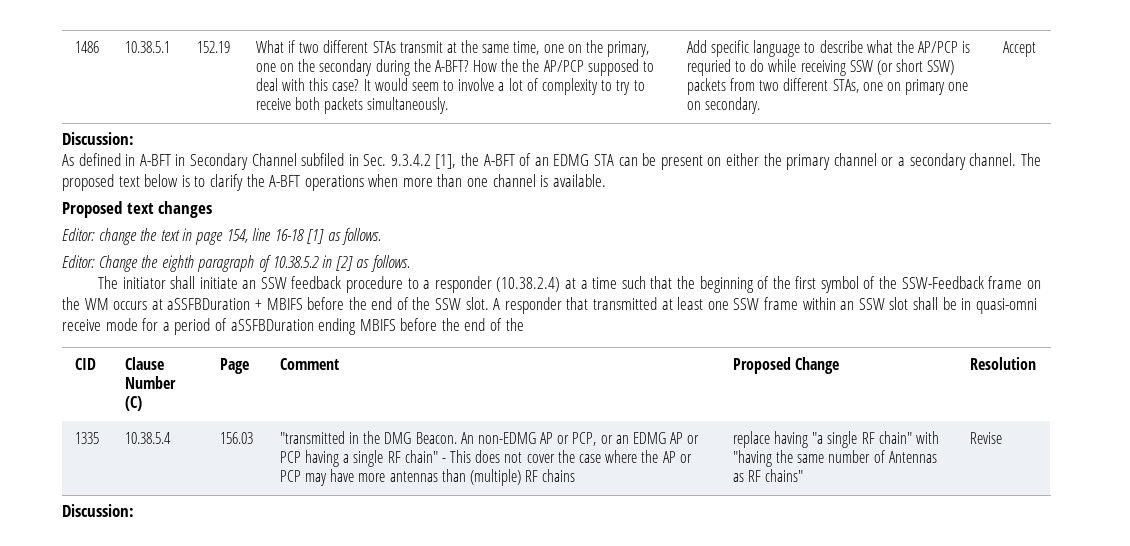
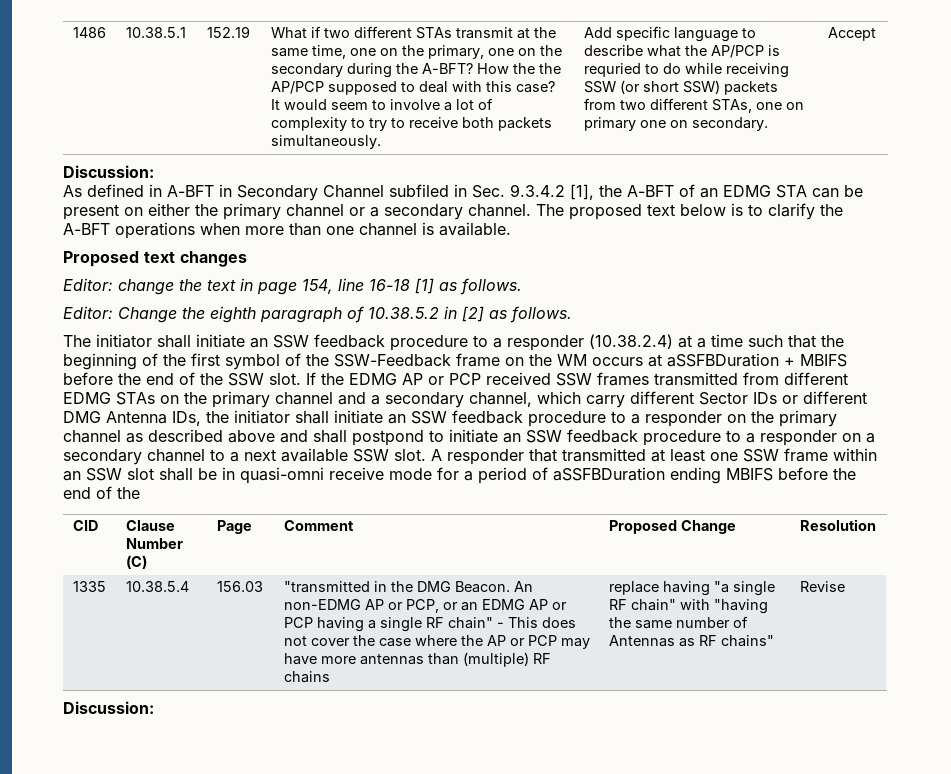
(489, 303) none -> [306,372,848,386] [63,391,867,408] [63,410,837,427] [63,429,875,446] [63,448,426,465] If the EDMG AP or PCP received SSW frames transmitted from different EDMG STAs on the primary channel and a secondary channel, which carry different Sector IDs or different DMG Antenna IDs, the initiator shall initiate an SSW feedback procedure to a responder on the primary channel as described above and shall postpond to initiate an SSW feedback procedure to a responder on a secondary channel to a next available SSW slot.

